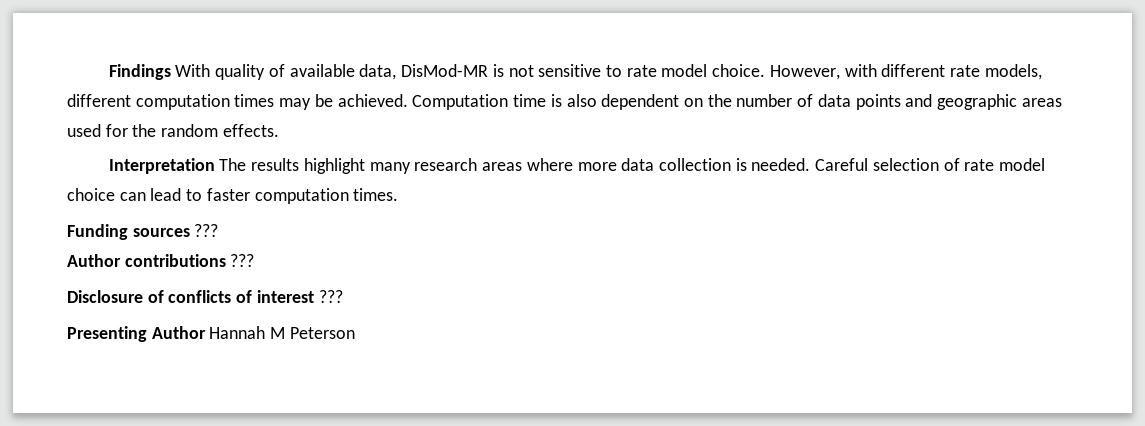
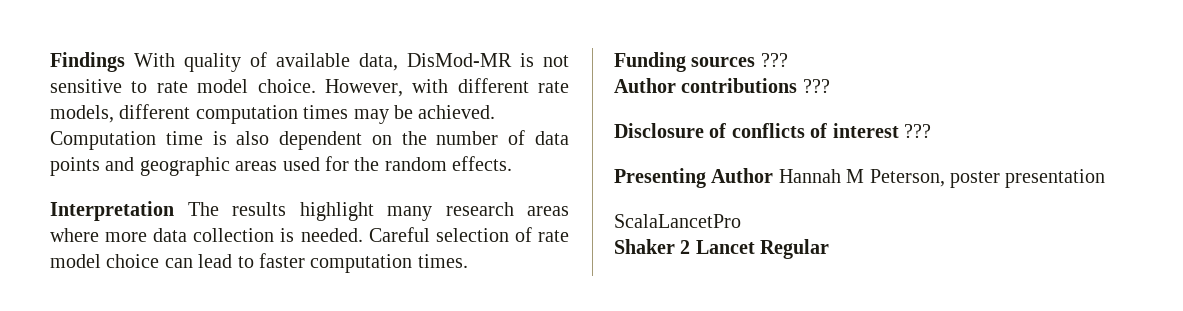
[289,327,355,339] Peterson -> [869,169,1106,188] [614,214,741,228] [614,239,830,259] Peterson, poster presentation // ScalaLancetPro // Shaker 2 Lancet Regular

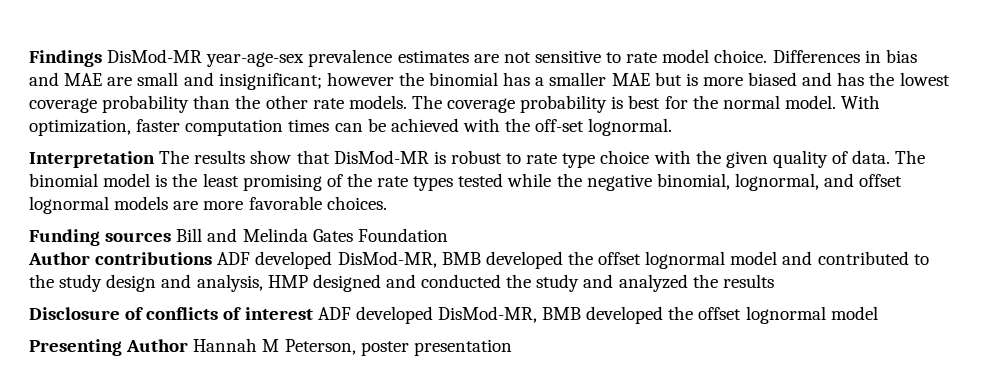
[134,52,534,72] With quality of available data, DisMod-MR is -> [107,49,499,67] DisMod-MR year-age-sex prevalence estimates are
[324,78,569,97] [50,104,496,124] [50,130,569,150] [50,156,513,176] [50,201,569,221] [50,227,569,242] [50,253,468,273] [614,52,788,72] [614,78,830,93] However, with different rate models, different computation times may be achieved. Computation time is also dependent on the number of data points and geographic areas used for the random effects. // Interpretation The results highlight many research areas where more data collection is needed. Careful selection of rate model choice can lead to faster computation times. // Funding sources ??? // Author contributions ??? -> [772,49,917,63] [29,72,950,90] [29,95,881,113] [29,118,673,136] [29,150,926,168] [29,173,903,191] [29,196,387,214] [29,228,448,246] [28,251,929,269] [29,274,774,292] Differences in bias and MAE are small and insignificant; however the binomial has a smaller MAE but is more biased and has the lowest coverage probability than the other rate models. The coverage probability is best for the normal model. With optimization, faster computation times can be achieved with the off-set lognormal. // Interpretation The results show that DisMod-MR is robust to rate type choice with the given quality of data. The binomial model is the least promising of the rate types tested while the negative binomial, lognormal, and offset lognormal models are more favorable choices. // Funding sources Bill and Melinda Gates Foundation // Author contributions ADF developed DisMod-MR, BMB developed the offset lognormal model and contributed to the study design and analysis, HMP designed and conducted the study and analyzed the results
[904,124,931,138] ??? -> [317,306,878,324] ADF developed DisMod-MR, BMB developed the offset lognormal model
[614,214,741,228] [614,239,830,259] // ScalaLancetPro // Shaker 2 Lancet Regular -> (512, 347) none

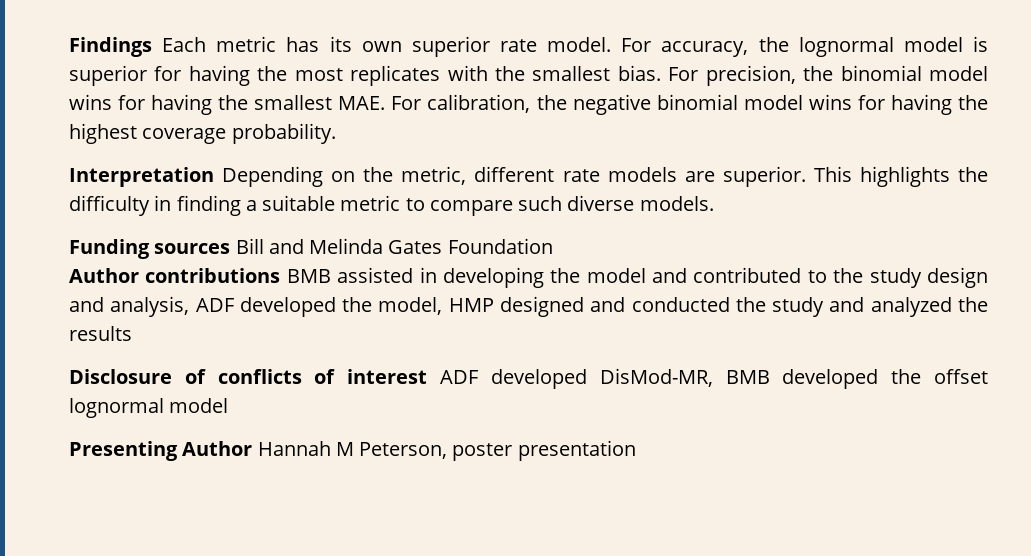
[107,49,917,67] [29,72,950,90] [29,95,881,113] [29,118,673,136] [29,150,926,168] [29,173,903,191] [29,196,387,214] DisMod-MR year-age-sex prevalence estimates are not sensitive to rate model choice. Differences in bias and MAE are small and insignificant; however the binomial has a smaller MAE but is more biased and has the lowest coverage probability than the other rate models. The coverage probability is best for the normal model. With optimization, faster computation times can be achieved with the off-set lognormal. // Interpretation The results show that DisMod-MR is robust to rate type choice with the given quality of data. The binomial model is the least promising of the rate types tested while the negative binomial, lognormal, and offset lognormal models are more favorable choices. -> [162,36,988,57] [69,65,989,86] [69,94,989,115] [69,123,336,144] [69,166,989,187] [69,195,714,216] Each metric has its own superior rate model. For accuracy, the lognormal model is superior for having the most replicates with the smallest bias. For precision, the binomial model wins for having the smallest MAE. For calibration, the negative binomial model wins for having the highest coverage probability. // Interpretation Depending on the metric, different rate models are superior. This highlights the difficulty in finding a suitable metric to compare such diverse models.
[217,251,726,269] ADF developed DisMod-MR, BMB developed the offset lognormal -> [286,267,581,288] BMB assisted in developing the
(263, 283) none -> [195,297,443,317] ADF developed the model,

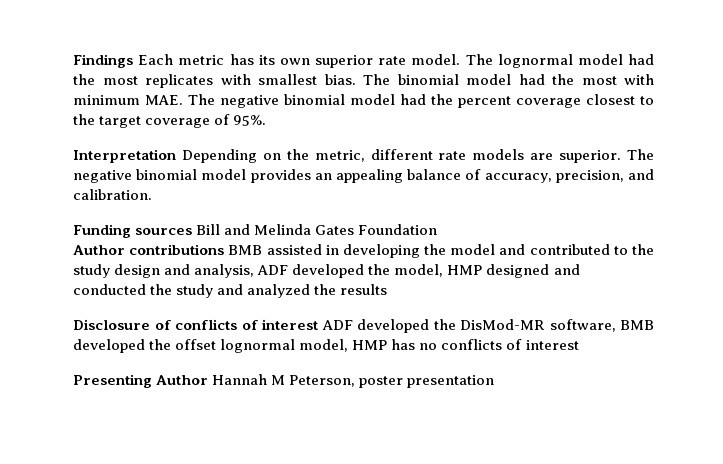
[621,36,988,57] [69,65,250,86] For accuracy, the lognormal model is superior for having -> [465,54,655,68] The lognormal model had
[495,66,525,81] the -> (251, 79) none
[668,65,989,86] [69,94,989,115] [69,123,336,144] For precision, the binomial model wins for having the smallest MAE. For calibration, the negative binomial model wins for having the highest coverage probability. -> [363,74,654,85] [73,94,654,108] [73,114,267,128] The binomial model had the most with minimum MAE. The negative binomial model had the percent coverage closest to the target coverage of 95%.
[813,166,989,187] [69,195,714,216] This highlights the difficulty in finding a suitable metric to compare such diverse models. -> [626,149,654,160] [73,169,654,183] [73,189,152,200] The negative binomial model provides an appealing balance of accuracy, precision, and calibration.
[599,368,713,387] DisMod-MR, -> [433,319,616,332] the DisMod-MR software,
[169,398,229,413] model -> [299,339,579,352] model, HMP has no conflicts of interest

